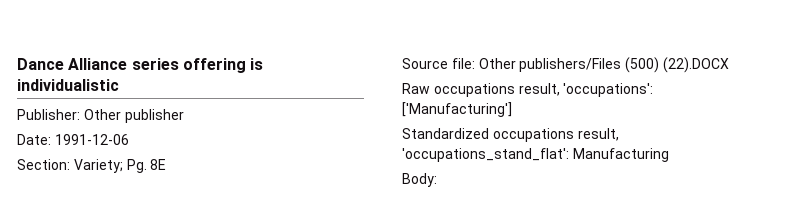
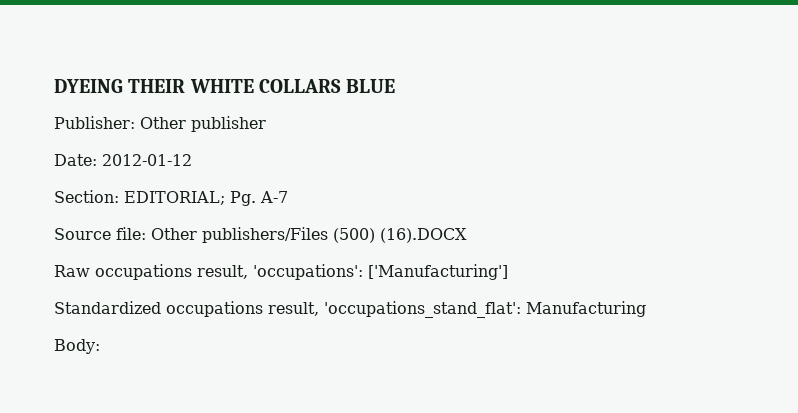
[17,58,264,73] [17,79,119,91] Dance Alliance series offering is individualistic -> [54,79,395,93] DYEING THEIR WHITE COLLARS BLUE
[54,134,129,145] 1991-12-06 -> [102,154,192,166] 2012-01-12
[73,159,167,173] Variety; Pg. 8E -> [124,191,288,206] EDITORIAL; Pg. A-7
[662,57,729,73] (22).DOCX -> [380,228,467,243] (16).DOCX

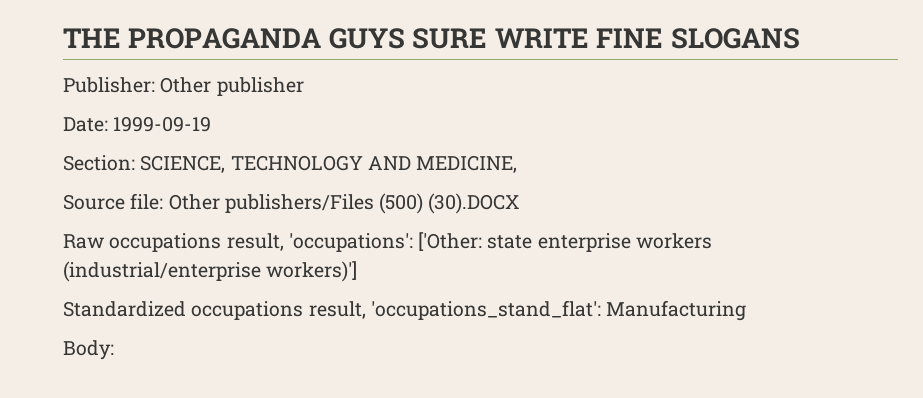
[54,79,395,93] DYEING THEIR WHITE COLLARS BLUE -> [63,28,800,49] THE PROPAGANDA GUYS SURE WRITE FINE SLOGANS
[102,154,192,166] 2012-01-12 -> [113,116,212,132] 1999-09-19
[124,191,288,206] EDITORIAL; Pg. A-7 -> [140,155,518,173] SCIENCE, TECHNOLOGY AND MEDICINE,
[380,228,467,243] (16).DOCX -> [428,193,521,214] (30).DOCX
[368,264,508,280] ['Manufacturing'] -> [418,232,712,252] [63,261,358,282] ['Other: state enterprise workers (industrial/enterprise workers)']

